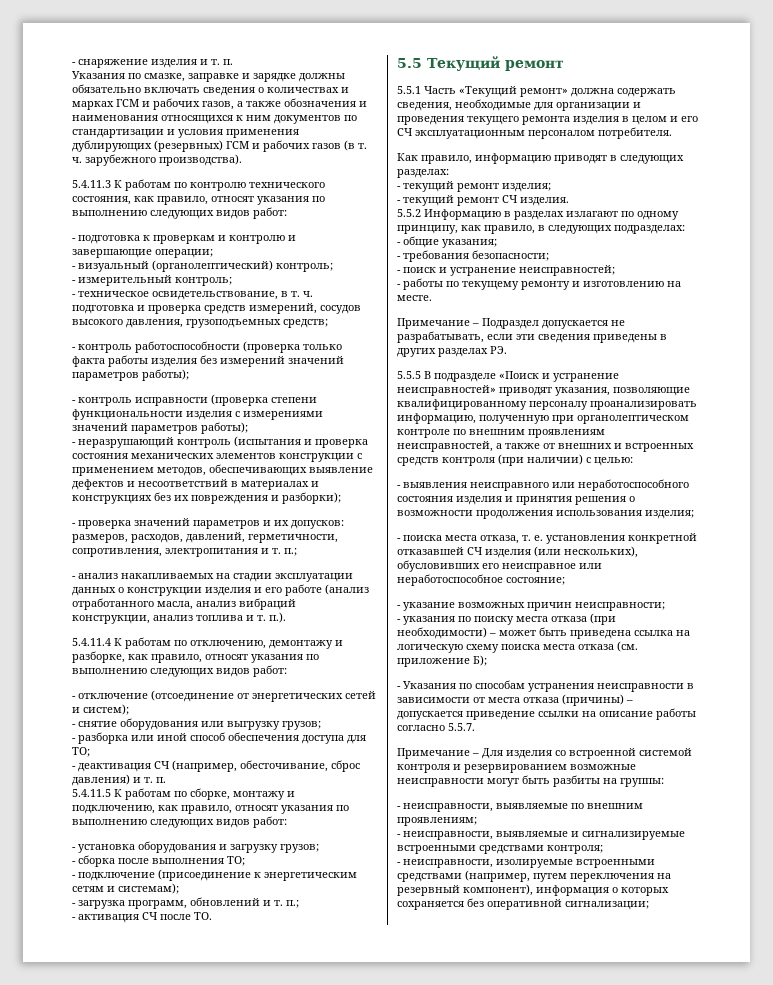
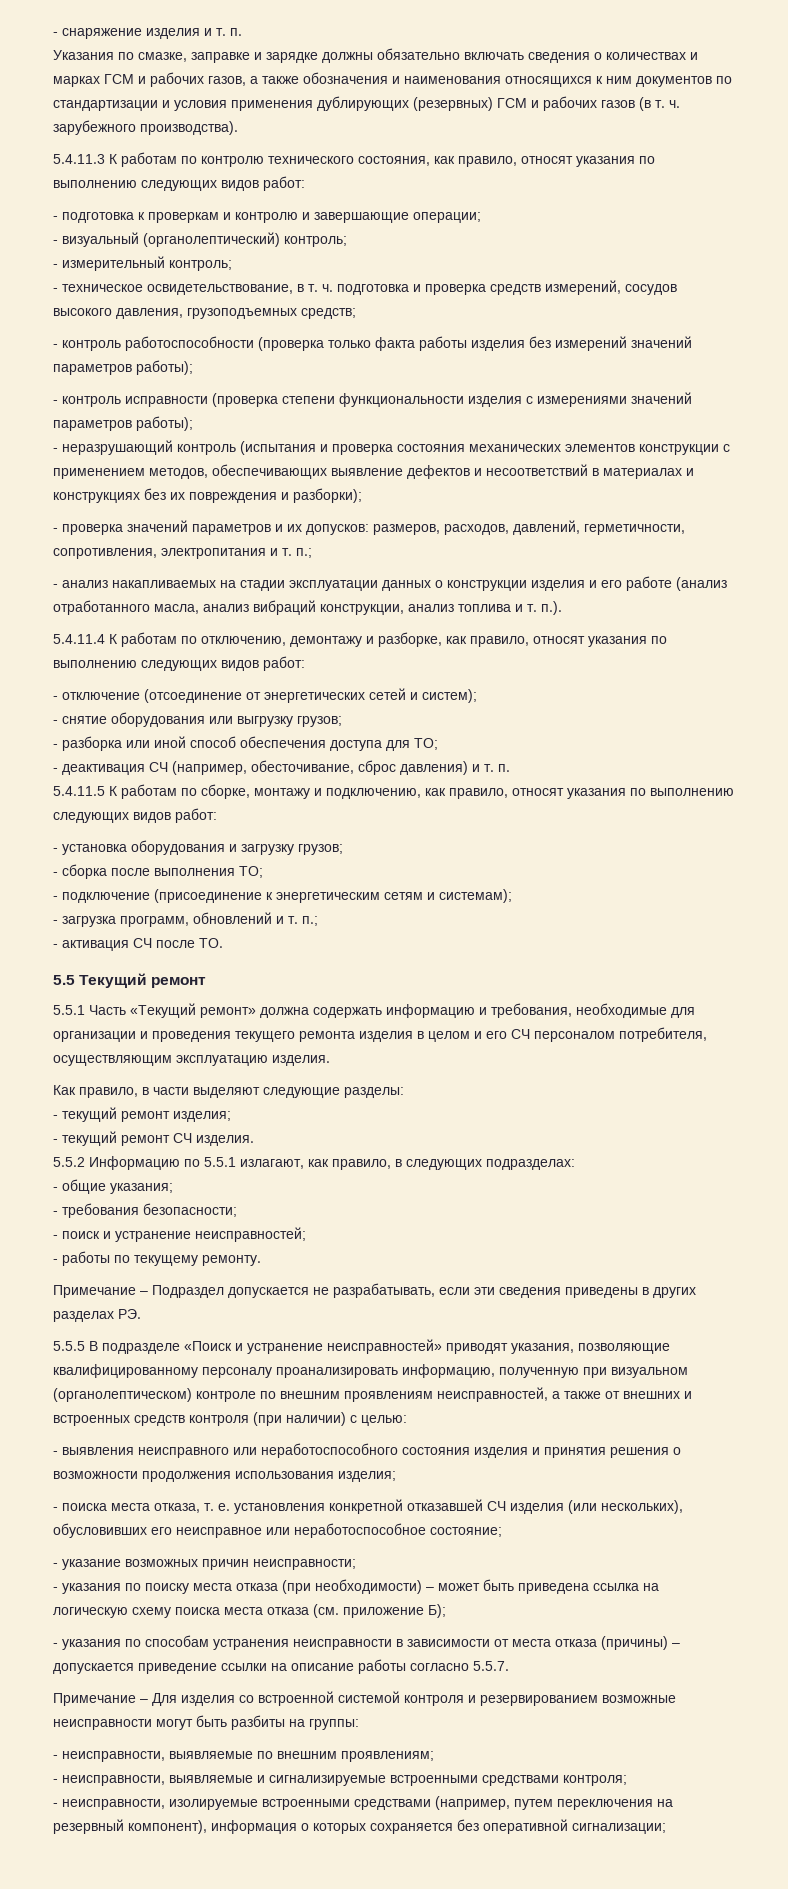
[397,102,452,111] сведения, -> [386,1003,572,1018] информацию и требования,
[415,127,672,139] [397,153,684,164] [397,169,449,178] эксплуатационным персоналом потребителя. // Как правило, информацию приводят в следующих разделах: -> [534,1027,707,1042] [53,1055,330,1066] [53,1085,404,1098] персоналом потребителя, осуществляющим эксплуатацию изделия. // Как правило, в части выделяют следующие разделы:
[504,211,679,220] [397,225,458,234] в разделах излагают по одному принципу, -> [184,1157,304,1169] по 5.5.1 излагают,
[521,281,681,290] [397,295,432,301] ремонту и изготовлению на месте. -> [202,1255,261,1266] ремонту.
[577,415,689,424] органолептическом -> [611,1367,688,1378] [53,1388,192,1402] визуальном (органолептическом)
[403,681,456,689] Указания -> [62,1639,121,1650] указания

